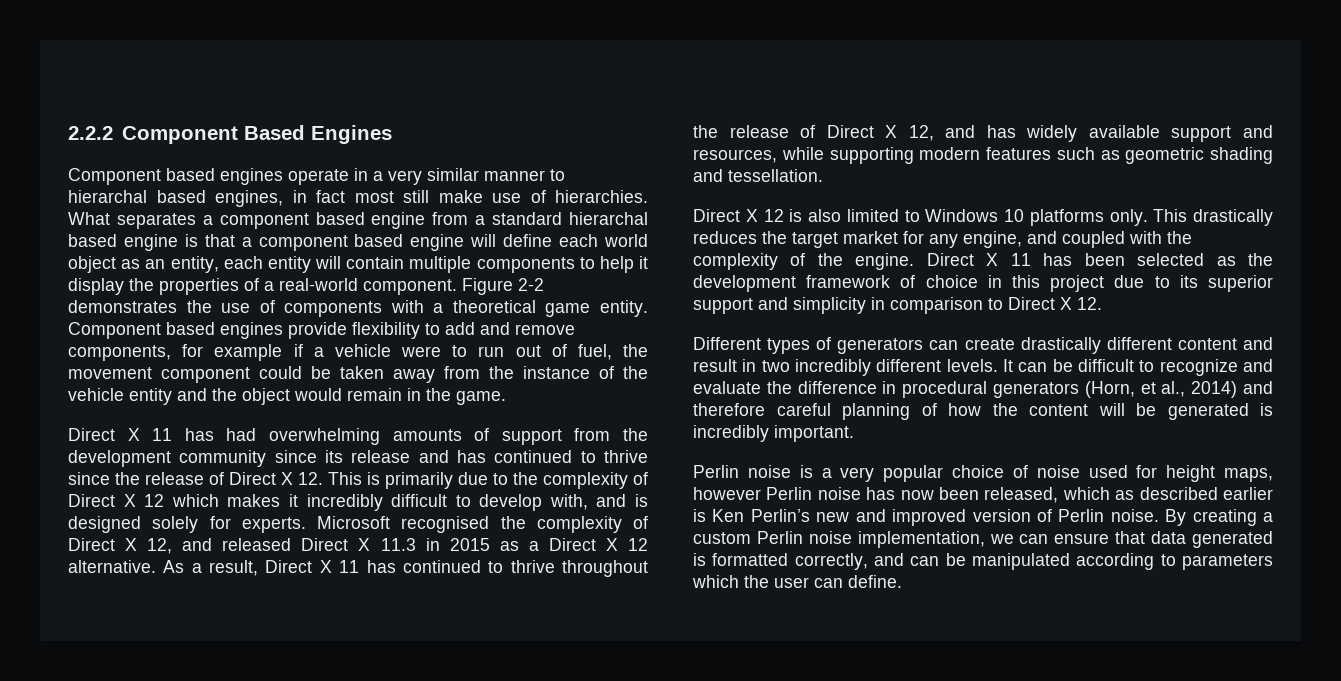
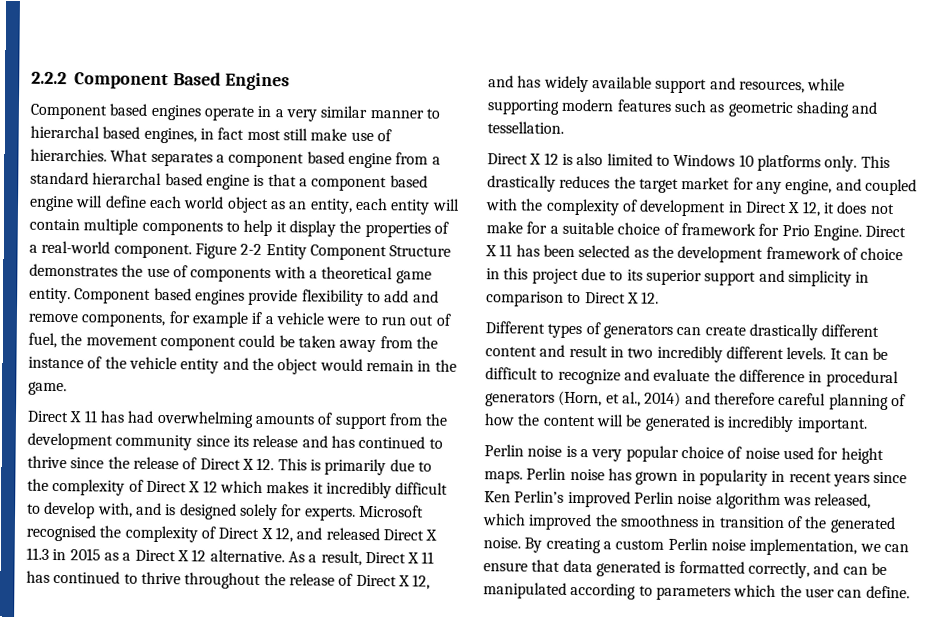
(544, 284) none -> [265,244,452,261] Entity Component Structure
[817,253,915,270] the engine. -> [639,199,895,217] [486,221,862,241] development in Direct X 12, it does not make for a suitable choice of framework for Prio Engine.
[1224,468,1273,482] [693,487,761,500] maps, however -> [484,470,523,484] maps.
[900,487,1273,503] [693,509,1105,526] now been released, which as described earlier is Ken Perlin’s new and improved version of Perlin -> [635,469,908,487] [484,490,872,509] [482,513,896,534] grown in popularity in recent years since Ken Perlin’s improved Perlin noise algorithm was released, which improved the smoothness in transition of the generated

